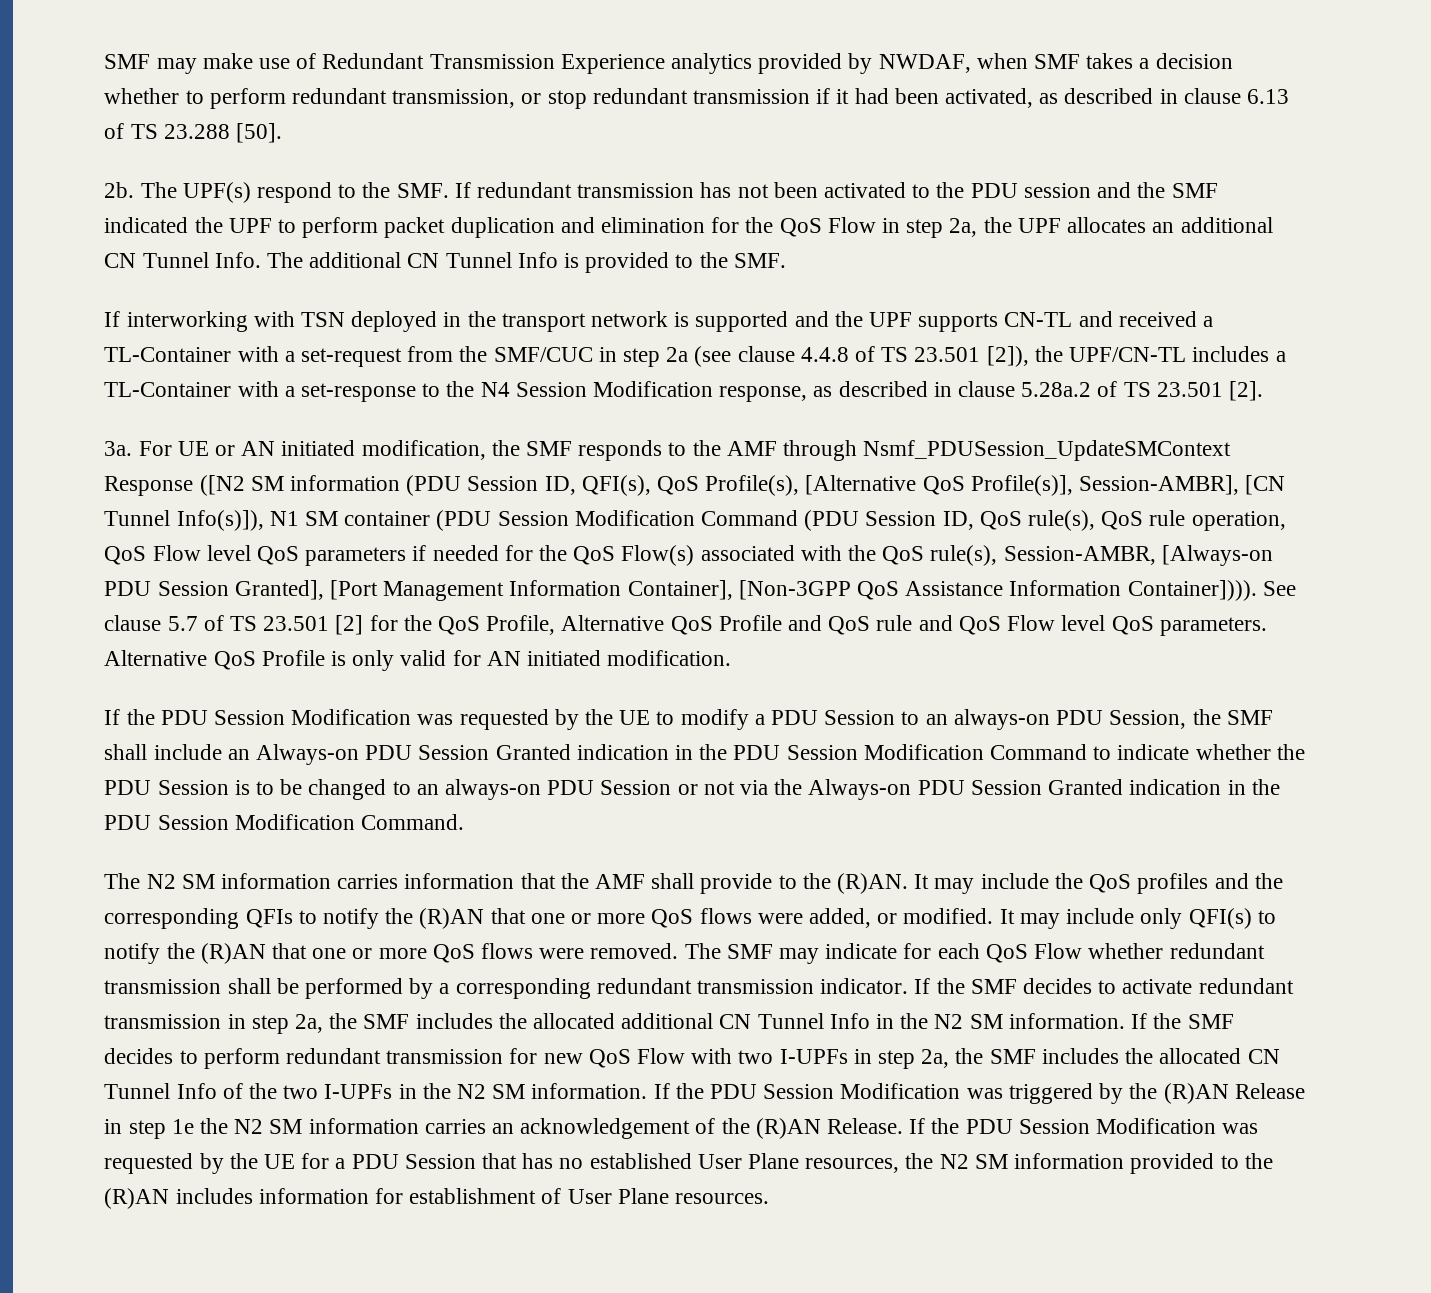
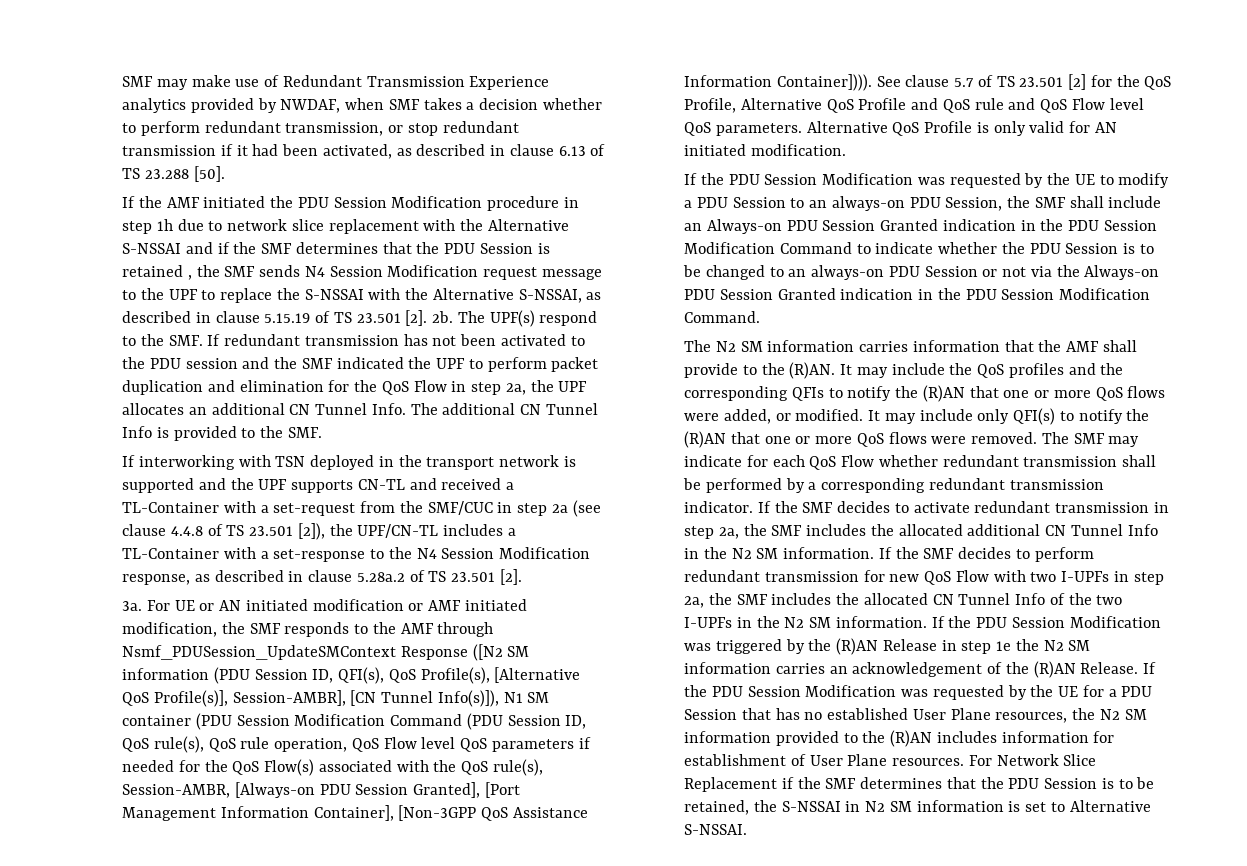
(282, 133) none -> [122,196,579,211] [122,219,569,234] [122,242,550,254] [122,265,602,280] [122,288,602,303] [122,310,428,326] If the AMF initiated the PDU Session Modification procedure in step 1h due to network slice replacement with the Alternative S-NSSAI and if the SMF determines that the PDU Session is retained , the SMF sends N4 Session Modification request message to the UPF to replace the S-NSSAI with the Alternative S-NSSAI, as described in clause 5.15.19 of TS 23.501 [2].
(356, 448) none -> [312,599,527,611] modification or AMF initiated
(769, 1198) none -> [968,754,1097,766] [684,777,1155,792] [684,800,1151,815] [684,824,748,835] For Network Slice Replacement if the SMF determines that the PDU Session is to be retained, the S-NSSAI in N2 SM information is set to Alternative S-NSSAI.

